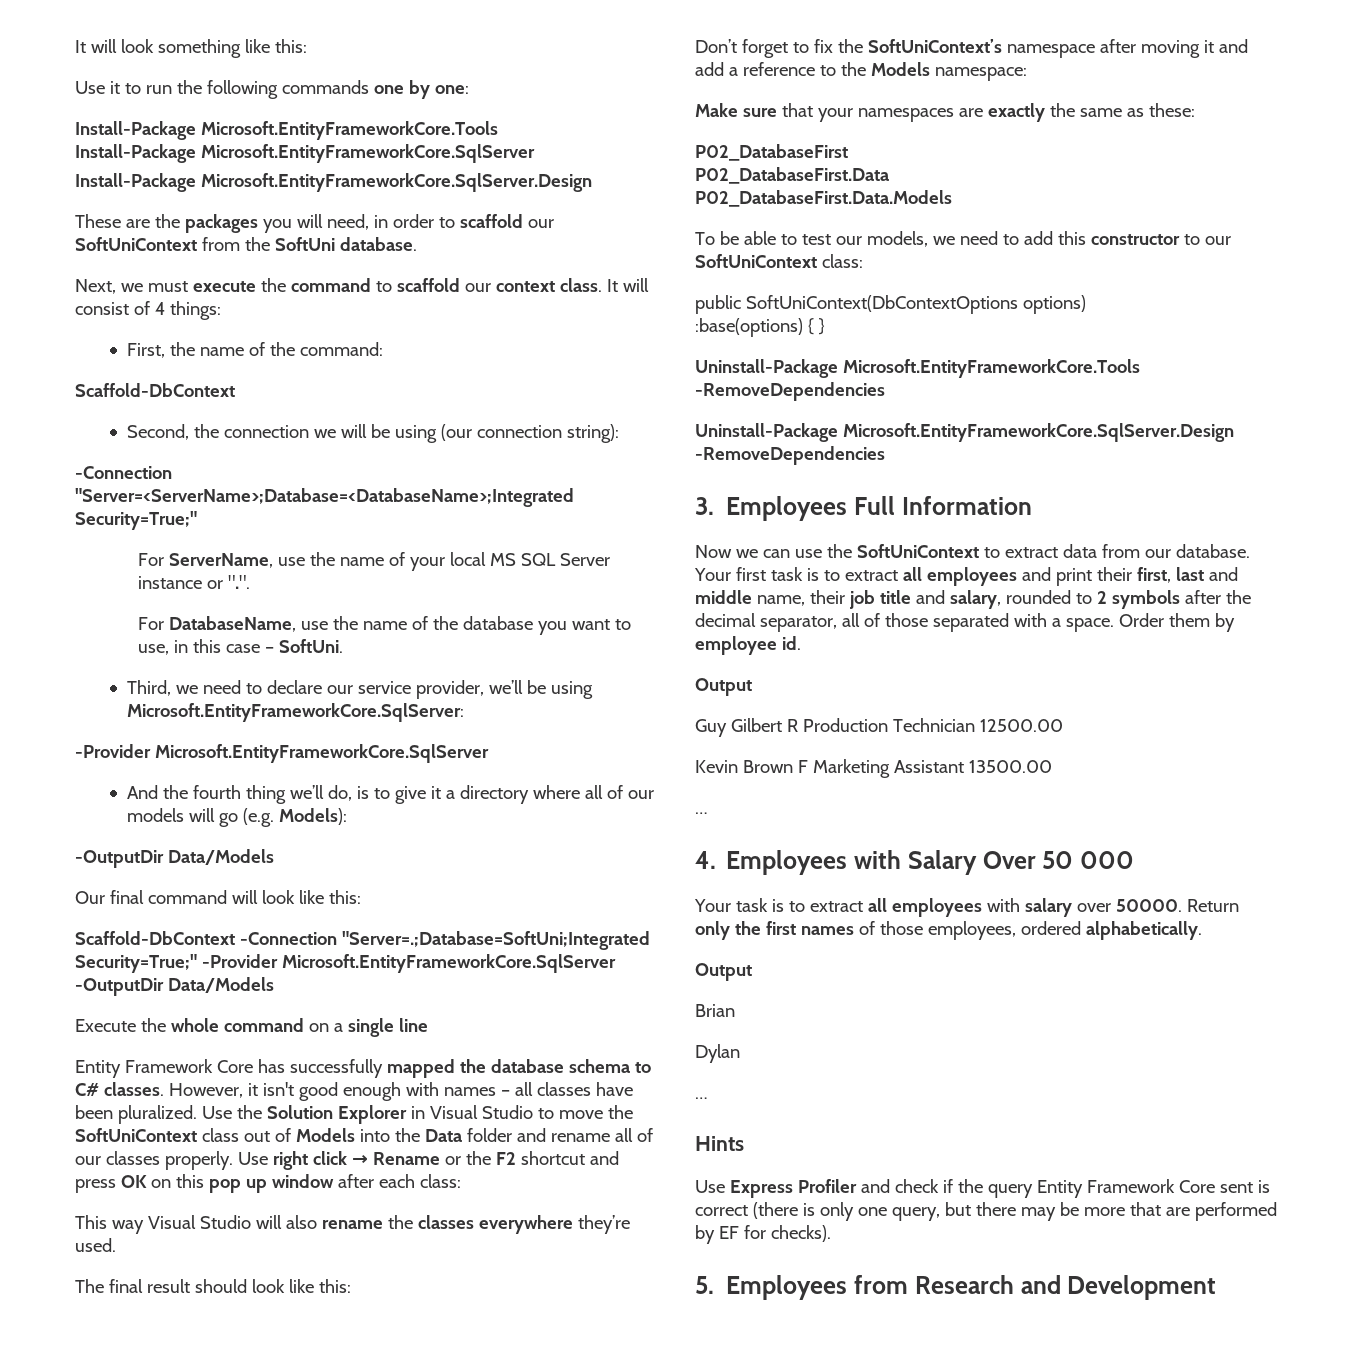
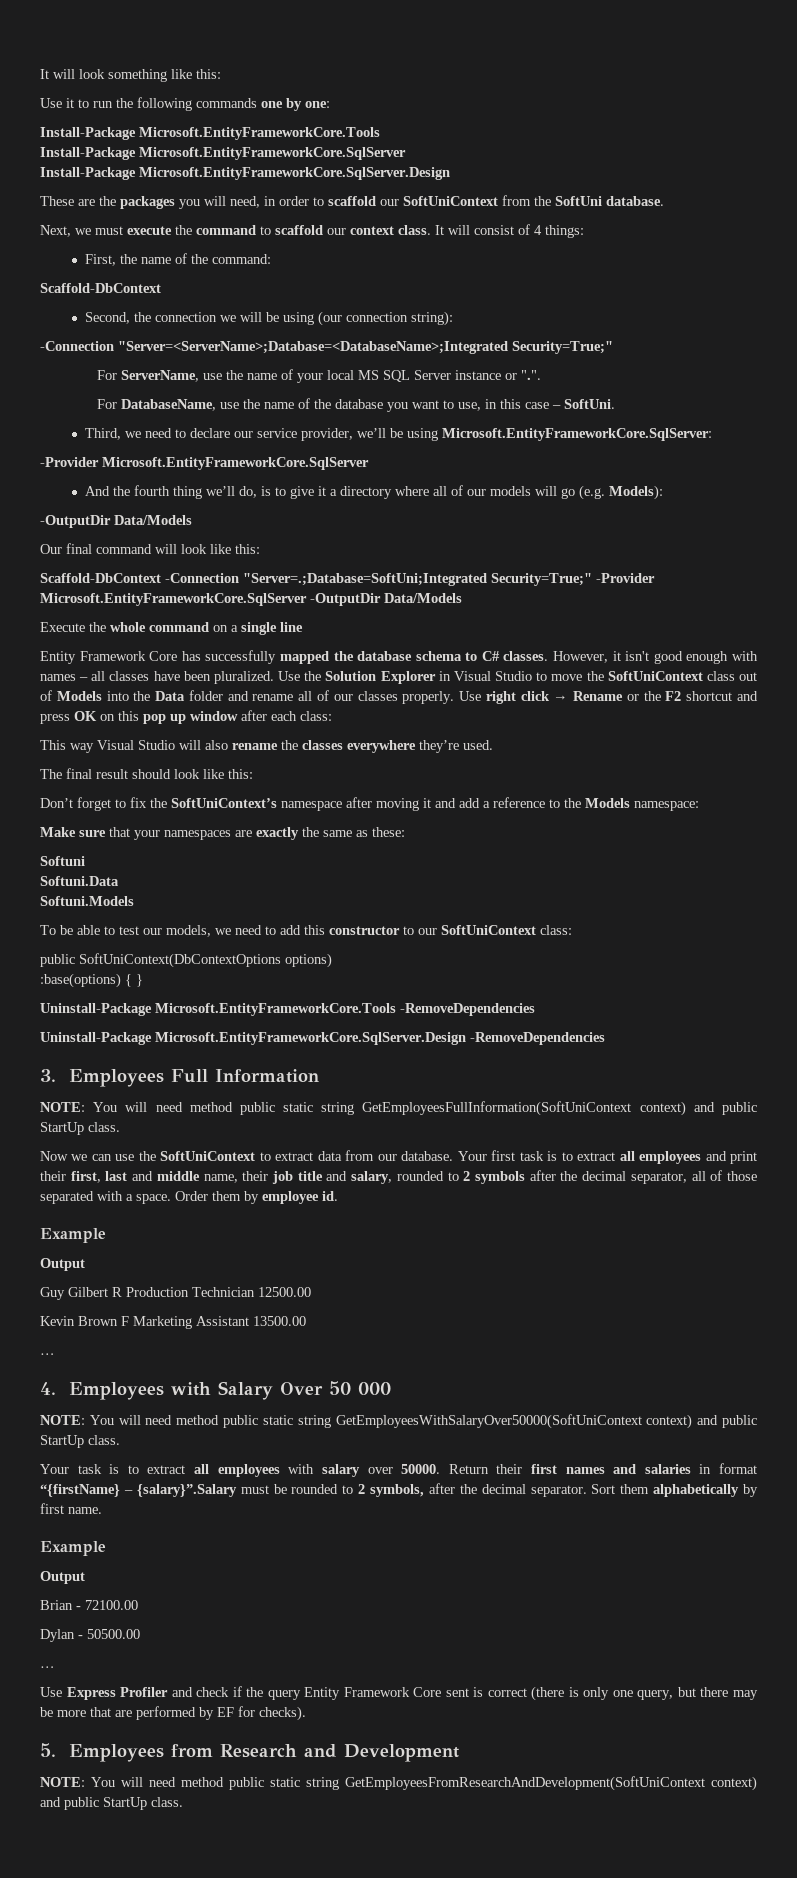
[695,144,848,161] [695,167,889,184] [695,190,952,207] P02_DatabaseFirst // P02_DatabaseFirst.Data // P02_DatabaseFirst.Data.Models -> [40,856,85,866] [40,876,119,886] [40,896,134,906] Softuni // Softuni.Data // Softuni.Models
(1032, 505) none -> [40,1101,757,1116] [40,1122,120,1135] // NOTE: You will need method public static string GetEmployeesFullInformation(SoftUniContext context) and public StartUp class.
(801, 643) none -> [40,1228,106,1243] // Example
(1135, 860) none -> [40,1414,758,1429] [40,1435,120,1448] // NOTE: You will need method public static string GetEmployeesWithSalaryOver50000(SoftUniContext context) and public StartUp class.
[695,921,1202,940] only the first names of those employees, ordered alphabetically. -> [496,1463,757,1474] [40,1483,758,1497] [40,1503,102,1514] [40,1541,106,1556] their first names and salaries in format “{firstName} – {salary}”.Salary must be rounded to 2 symbols, after the decimal separator. Sort them alphabetically by first name. // Example
(735, 1010) none -> [76,1600,138,1610] - 72100.00
[695,1097,708,1099] [695,1136,744,1151] // … // Hints -> [78,1629,140,1639] [40,1666,55,1668] - 50500.00 // …
(1217, 1287) none -> [40,1776,757,1791] [40,1797,183,1810] // NOTE: You will need method public static string GetEmployeesFromResearchAndDevelopment(SoftUniContext context) and public StartUp class.

